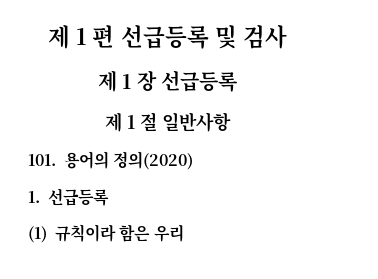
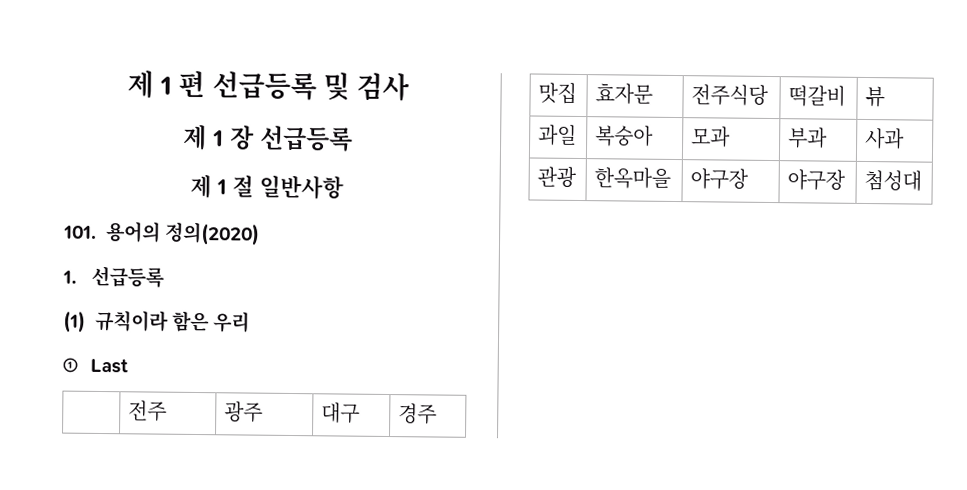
(184, 233) none -> [62,357,129,374] [127,400,167,422] [223,401,263,423] [320,402,360,424] [397,403,437,425] [537,82,577,104] [594,83,653,105] [690,84,769,106] [787,85,846,107] [864,85,885,108] [537,124,577,146] [594,125,654,147] [690,126,731,148] [787,127,828,149] [864,127,905,150] [536,166,577,188] [593,167,671,189] [689,168,749,190] [786,169,846,191] [863,169,922,192] // ① Last // | 전주 | 광주 | 대구 | 경주 // 맛집 | 효자문 | 전주식당 | 떡갈비 | 뷰 // 과일 | 복숭아 | 모과 | 부과 | 사과 // 관광 | 한옥마을 | 야구장 | 야구장 | 첨성대

